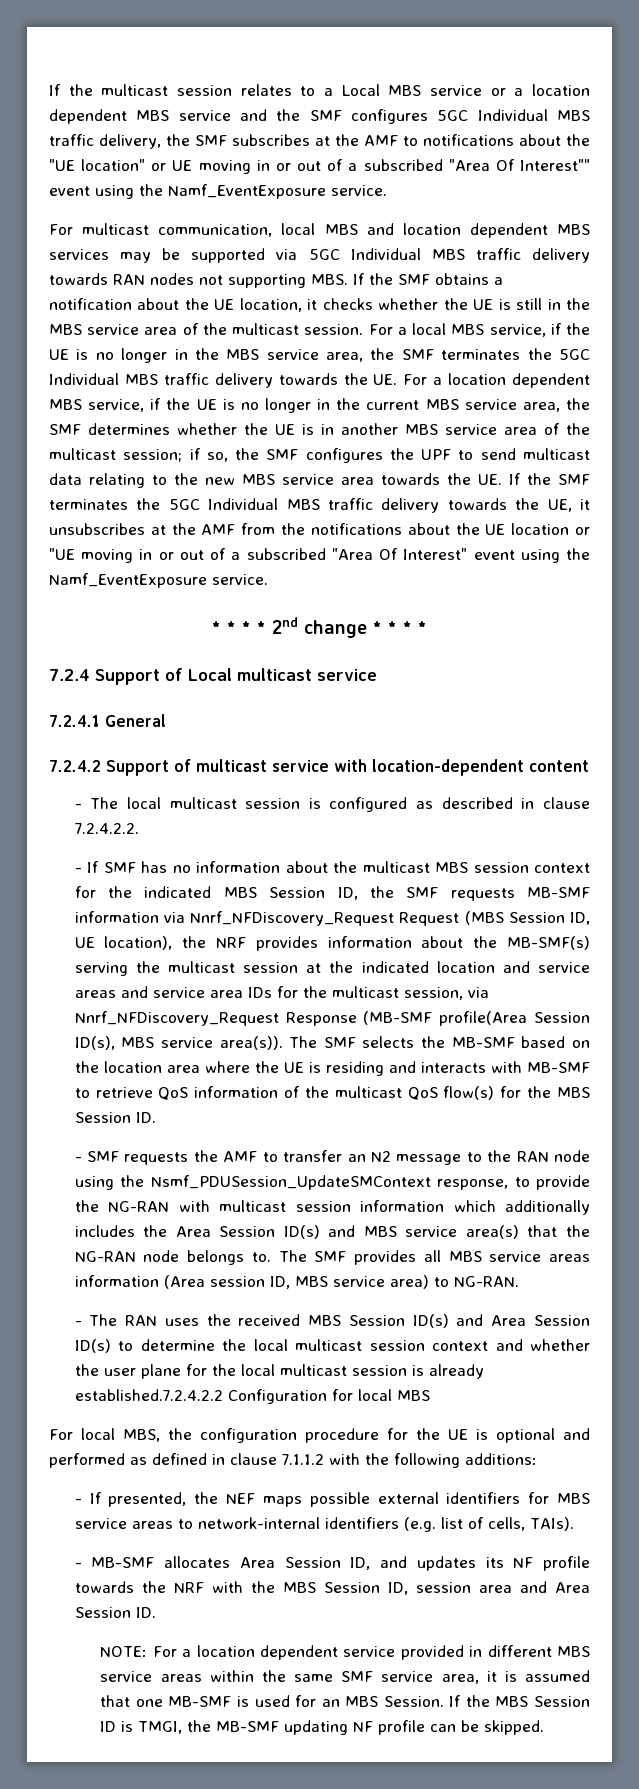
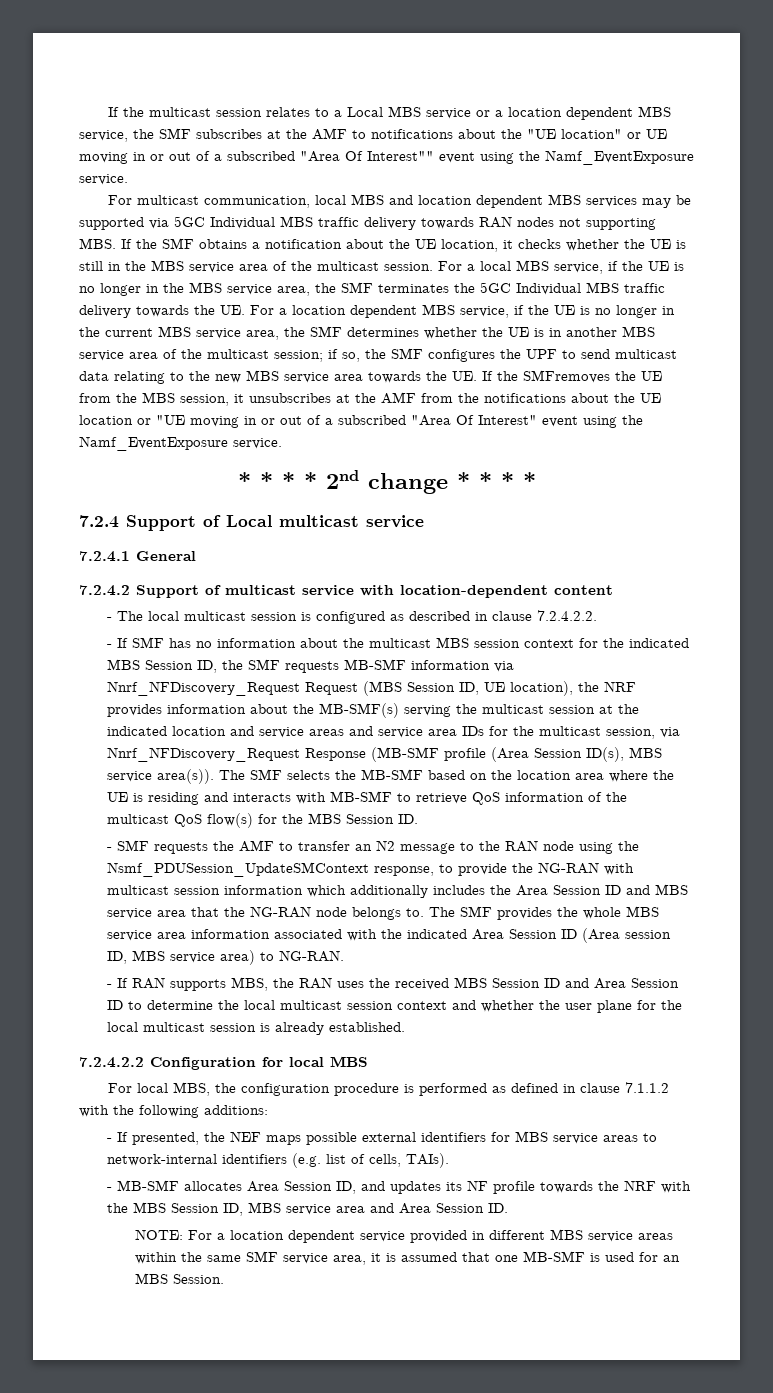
[178,109,590,124] [49,134,161,149] service and the SMF configures 5GC Individual MBS traffic delivery, -> [79,130,128,142] service,
[558,474,590,485] [49,498,572,513] SMF terminates the 5GC Individual MBS traffic delivery towards the UE, -> [523,370,662,383] [79,392,229,406] SMFremoves the UE from the MBS session,
[439,1011,528,1026] profile(Area -> [444,747,530,762] profile (Area
[283,1225,320,1239] ID(s) -> [605,885,622,895] ID
[465,1225,519,1239] area(s) -> [157,910,187,917] area
[423,1250,590,1262] [74,1275,159,1287] all MBS service areas information -> [557,906,660,919] [107,929,578,941] the whole MBS service area information associated with the indicated Area Session ID
[89,1314,118,1326] The -> [117,977,295,991] If RAN supports MBS, the
[412,1314,590,1328] [74,1339,111,1353] ID(s) and Area Session ID(s) -> [544,978,680,989] [107,1000,124,1010] ID and Area Session ID
[74,1389,223,1401] established.7.2.4.2.2 -> [329,1022,406,1032] [79,1057,144,1068] established. // 7.2.4.2.2
[387,1428,590,1443] for the UE is optional and -> [404,1084,415,1093] is
[415,1582,471,1593] session -> [248,1202,332,1215] MBS service
[449,1695,591,1707] [100,1720,545,1735] If the MBS Session ID is TMGI, the MB-SMF updating NF profile can be skipped. -> (225, 1279) none

